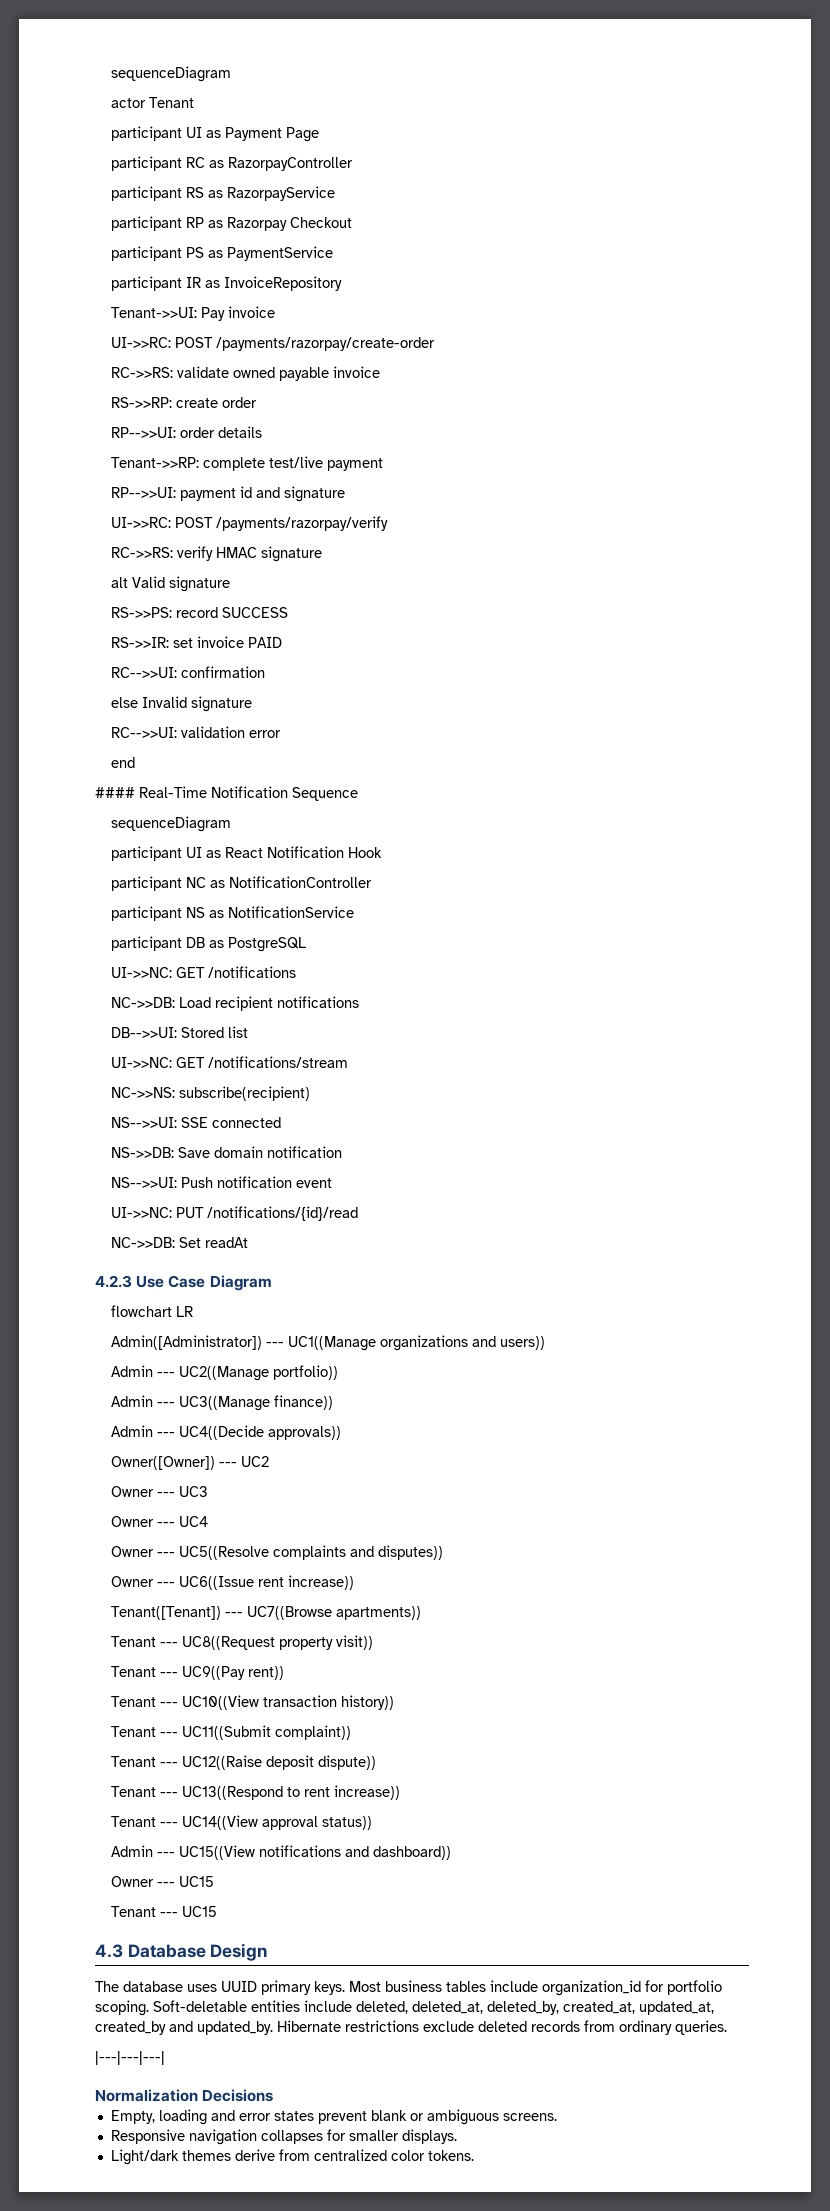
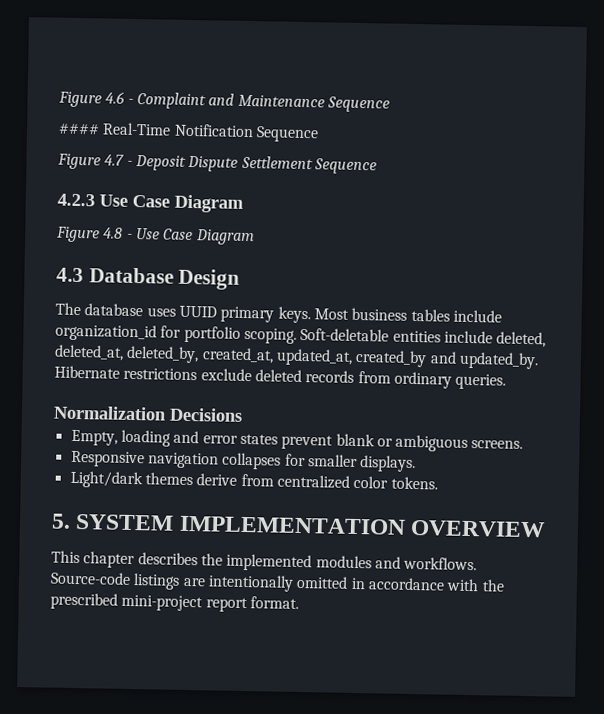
[110,66,231,82] [110,97,194,108] [110,126,319,142] [110,156,353,171] [110,186,335,201] [110,216,352,231] [110,246,333,261] [110,276,342,291] [110,306,275,321] [110,337,435,351] [110,366,380,381] [110,397,257,408] [110,426,262,438] [110,456,383,471] [110,486,345,502] [110,516,388,531] [110,546,322,562] [110,576,230,592] [110,607,288,618] [110,636,282,648] [110,666,265,678] [110,696,252,712] [110,726,281,738] [110,757,135,768] [95,786,358,801] [110,816,231,832] [110,846,382,861] [110,876,372,891] [110,906,354,921] [110,936,306,952] [110,966,296,978] [110,996,359,1011] [110,1026,248,1038] [110,1056,348,1068] [110,1086,310,1101] [110,1117,281,1128] [110,1146,342,1158] [110,1176,332,1188] [110,1206,358,1221] [110,1237,248,1248] [95,1275,272,1291] [110,1305,193,1317] [110,1335,545,1351] [110,1365,338,1381] [110,1395,333,1411] [110,1425,341,1440] [110,1456,269,1470] [110,1486,208,1497] [110,1516,208,1527] [110,1545,443,1560] [110,1575,354,1590] [110,1606,421,1620] [110,1635,373,1650] [110,1666,284,1680] [110,1695,394,1710] [110,1725,351,1740] [110,1755,376,1770] [110,1785,400,1800] [110,1815,372,1830] [110,1845,451,1860] [110,1876,214,1887] [110,1906,217,1917] sequenceDiagram // actor Tenant // participant UI as Payment Page // participant RC as RazorpayController // participant RS as RazorpayService // participant RP as Razorpay Checkout // participant PS as PaymentService // participant IR as InvoiceRepository // Tenant->>UI: Pay invoice // UI->>RC: POST /payments/razorpay/create-order // RC->>RS: validate owned payable invoice // RS->>RP: create order // RP-->>UI: order details // Tenant->>RP: complete test/live payment // RP-->>UI: payment id and signature // UI->>RC: POST /payments/razorpay/verify // RC->>RS: verify HMAC signature // alt Valid signature // RS->>PS: record SUCCESS // RS->>IR: set invoice PAID // RC-->>UI: confirmation // else Invalid signature // RC-->>UI: validation error // end // #### Real-Time Notification Sequence // sequenceDiagram // participant UI as React Notification Hook // participant NC as NotificationController // participant NS as NotificationService // participant DB as PostgreSQL // UI->>NC: GET /notifications // NC->>DB: Load recipient notifications // DB-->>UI: Stored list // UI->>NC: GET /notifications/stream // NC->>NS: subscribe(recipient) // NS-->>UI: SSE connected // NS->>DB: Save domain notification // NS-->>UI: Push notification event // UI->>NC: PUT /notifications/{id}/read // NC->>DB: Set readAt // 4.2.3 Use Case Diagram // flowchart LR // Admin([Administrator]) --- UC1((Manage organizations and users)) // Admin --- UC2((Manage portfolio)) // Admin --- UC3((Manage finance)) // Admin --- UC4((Decide approvals)) // Owner([Owner]) --- UC2 // Owner --- UC3 // Owner --- UC4 // Owner --- UC5((Resolve complaints and disputes)) // Owner --- UC6((Issue rent increase)) // Tenant([Tenant]) --- UC7((Browse apartments)) // Tenant --- UC8((Request property visit)) // Tenant --- UC9((Pay rent)) // Tenant --- UC10((View transaction history)) // Tenant --- UC11((Submit complaint)) // Tenant --- UC12((Raise deposit dispute)) // Tenant --- UC13((Respond to rent increase)) // Tenant --- UC14((View approval status)) // Admin --- UC15((View notifications and dashboard)) // Owner --- UC15 // Tenant --- UC15 -> [58,91,390,113] [58,122,319,143] [57,153,377,175] [57,193,244,213] [56,226,255,246] Figure 4.6 - Complaint and Maintenance Sequence // #### Real-Time Notification Sequence // Figure 4.7 - Deposit Dispute Settlement Sequence // 4.2.3 Use Case Diagram // Figure 4.8 - Use Case Diagram
[95,2051,165,2065] // |---|---|---| -> (507, 381) none
(474, 2155) none -> [51,513,547,538] [51,550,478,572] [50,571,505,592] [50,592,299,613] // 5. SYSTEM IMPLEMENTATION OVERVIEW // This chapter describes the implemented modules and workflows. Source-code listings are intentionally omitted in accordance with the prescribed mini-project report format.

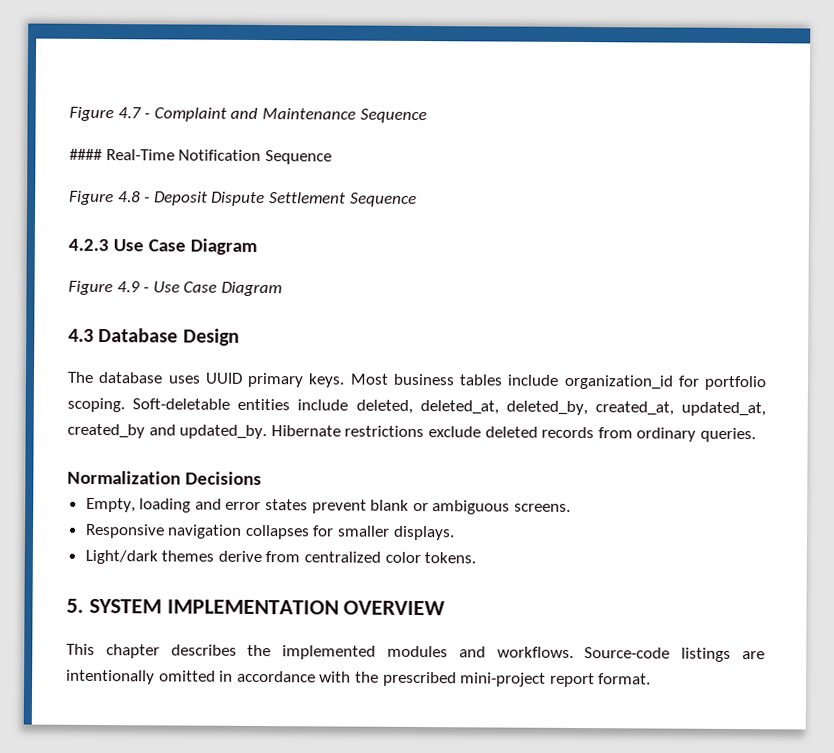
[58,91,126,108] Figure 4.6 -> [69,106,142,122] Figure 4.7
[104,154,125,166] 4.7 -> [117,191,141,203] 4.8
[103,227,124,239] 4.8 -> [116,281,140,293] 4.9

